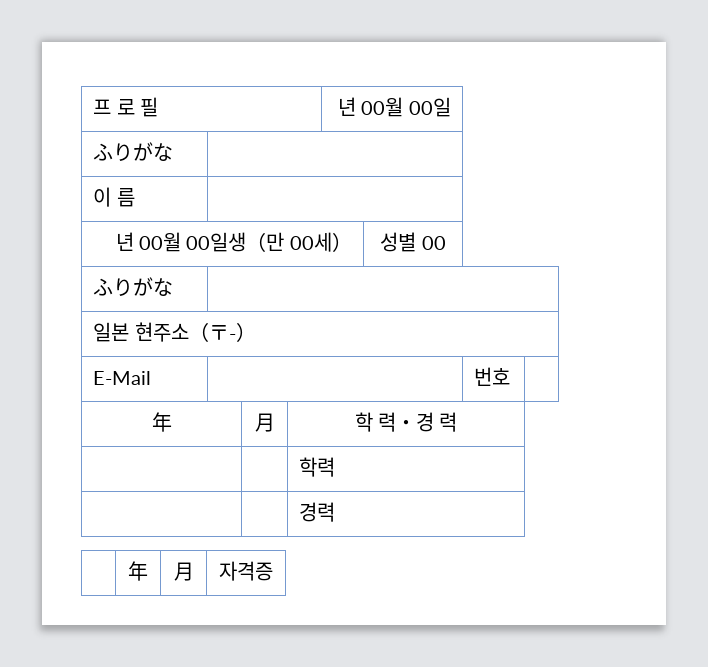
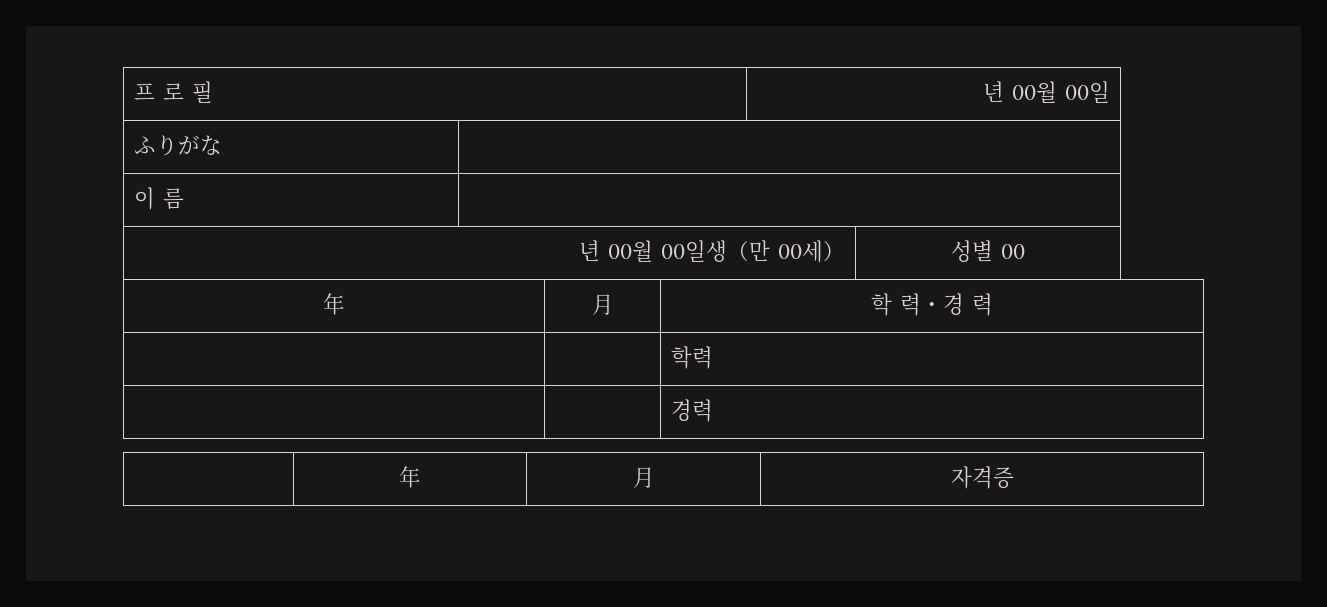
[93,277,174,297] [93,322,256,342] [93,371,152,385] [474,367,511,386] // ふりがな | // 일본 현주소（〒-） // E-Mail | | 번호 | -> (1025, 252) none

